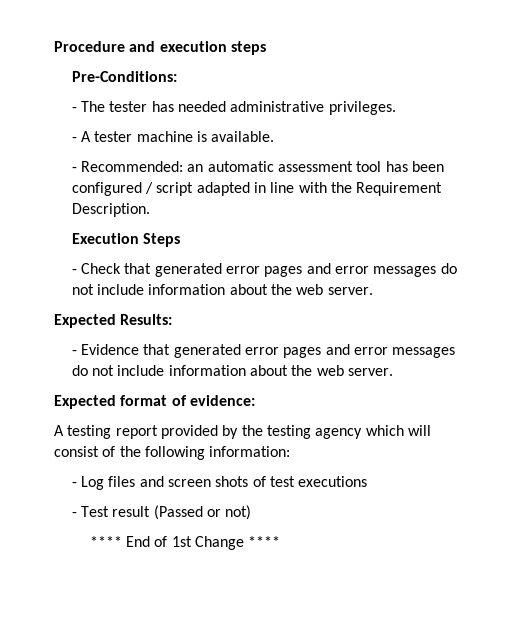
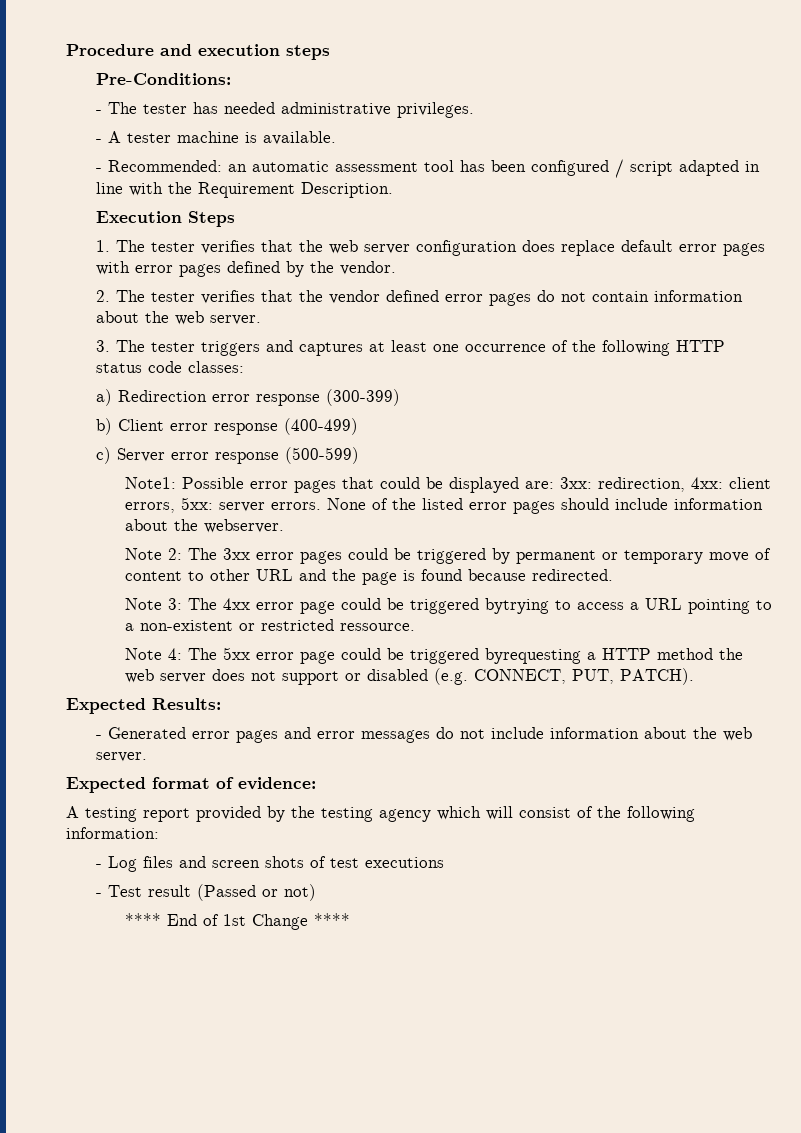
[71,263,457,277] [71,284,373,295] - Check that generated error pages and error messages do not include information about the web server. -> [95,240,765,256] [95,261,396,277] [95,290,743,306] [95,311,261,325] [95,340,725,356] [95,361,244,373] [95,389,400,406] [95,418,358,435] [95,447,359,464] [125,477,772,493] [125,497,764,514] [125,519,285,533] [125,548,772,564] [125,569,614,585] [125,598,773,614] [125,619,416,631] [125,647,744,664] [125,668,695,685] 1. The tester verifies that the web server configuration does replace default error pages with error pages defined by the vendor. // 2. The tester verifies that the vendor defined error pages do not contain information about the web server. // 3. The tester triggers and captures at least one occurrence of the following HTTP status code classes: // a) Redirection error response (300-399) // b) Client error response (400-499) // c) Server error response (500-599) // Note1: Possible error pages that could be displayed are: 3xx: redirection, 4xx: client errors, 5xx: server errors. None of the listed error pages should include information about the webserver. // Note 2: The 3xx error pages could be triggered by permanent or temporary move of content to other URL and the page is found because redirected. // Note 3: The 4xx error page could be triggered bytrying to access a URL pointing to a non-existent or restricted ressource. // Note 4: The 5xx error page could be triggered byrequesting a HTTP method the web server does not support or disabled (e.g. CONNECT, PUT, PATCH).
[81,344,241,358] Evidence that generated -> [107,727,186,739] Generated

